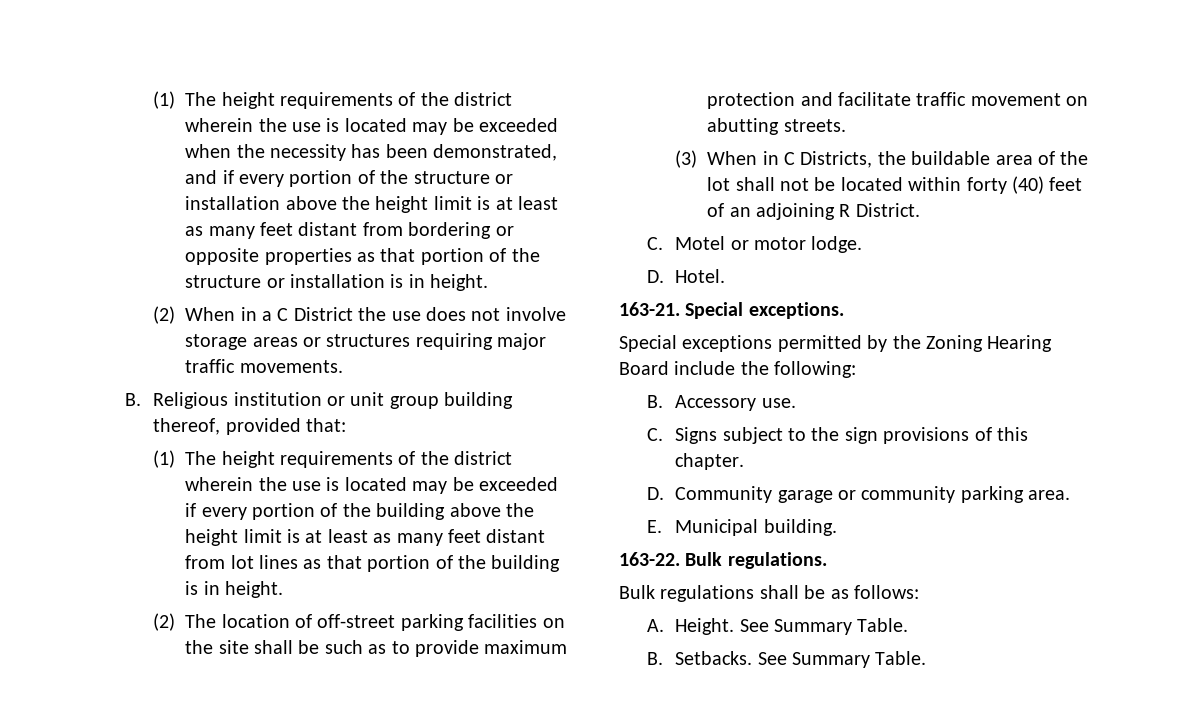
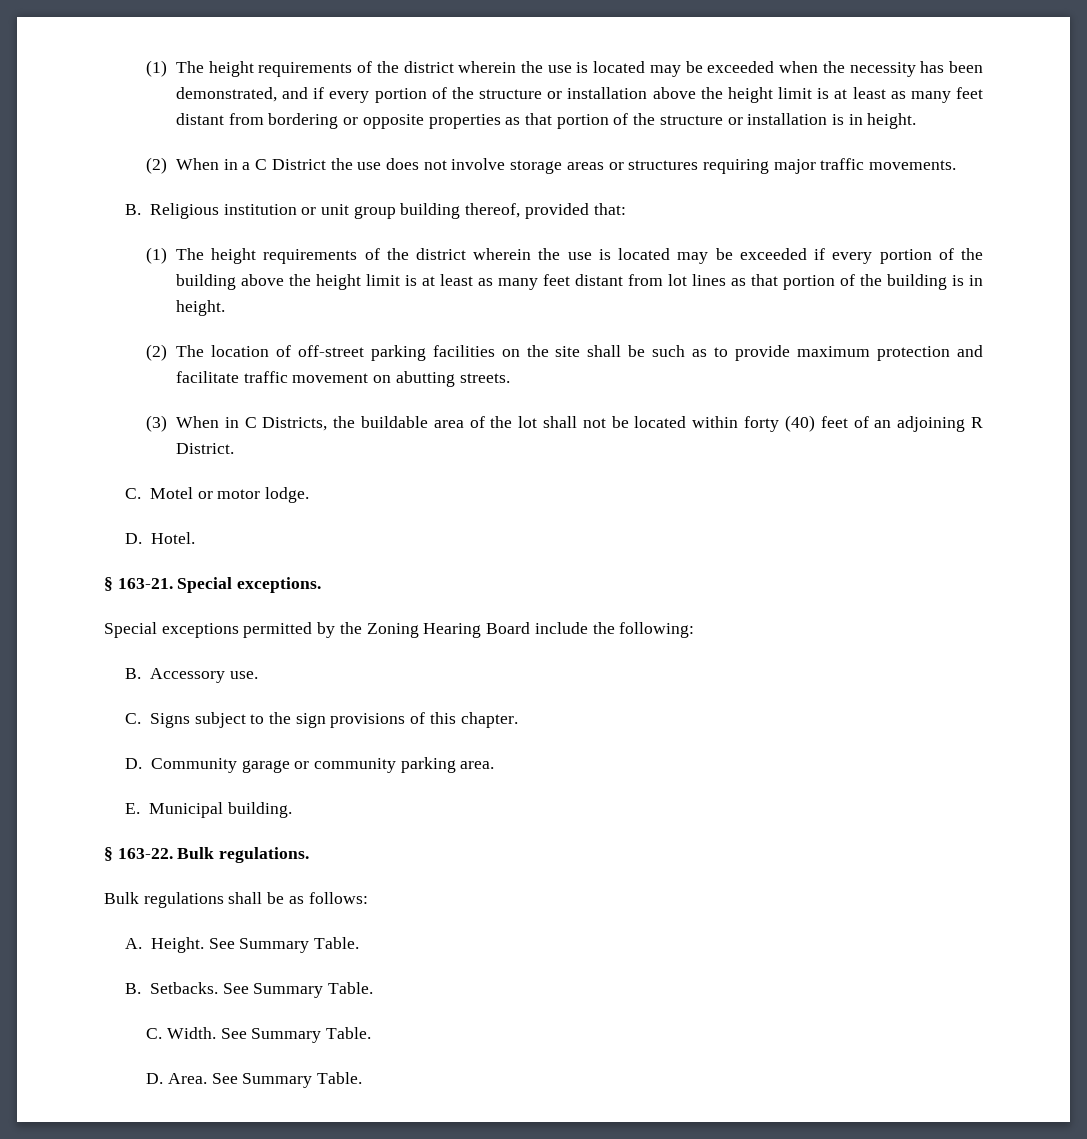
(726, 276) none -> [104,577,113,591] §
(837, 527) none -> [104,847,113,861] §
(927, 658) none -> [146,1027,372,1043] [146,1072,363,1088] // C. Width. See Summary Table. // D. Area. See Summary Table.

